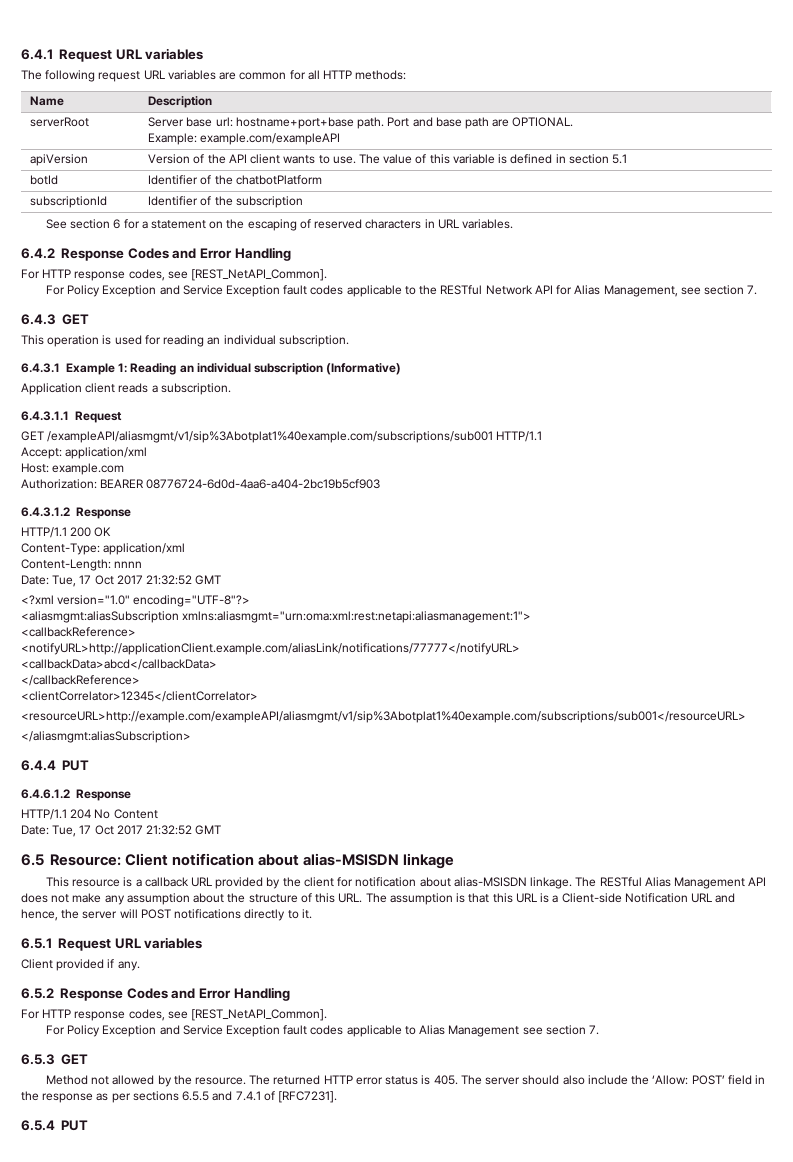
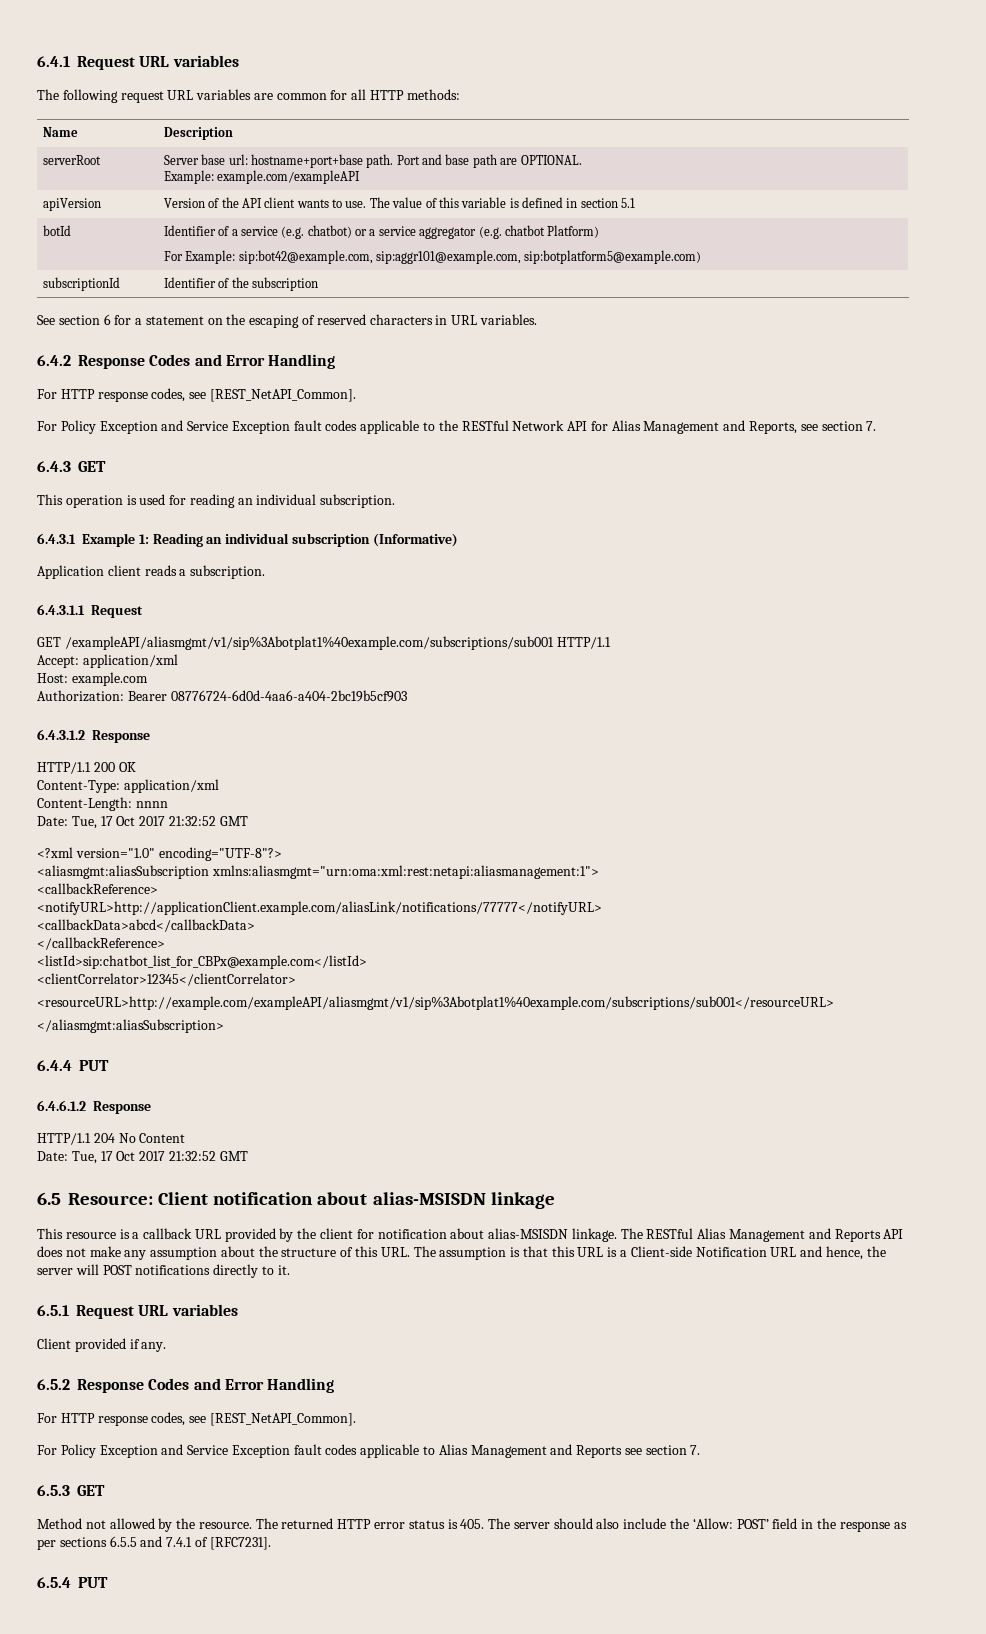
[214,175,322,185] the chatbotPlatform -> [231,225,600,239] [163,250,702,264] a service (e.g. chatbot) or a service aggregator (e.g. chatbot Platform) // For Example: sip:bot42@example.com, sip:aggr101@example.com, sip:botplatform5@example.com)
[603,285,678,297] Management, -> [643,420,798,434] Management and Reports,
[100,479,145,488] BEARER -> [127,691,167,701] Bearer
(140, 680) none -> [37,955,367,969] // <listId>sip:chatbot_list_for_CBPx@example.com</listId>
(746, 883) none -> [808,1228,881,1242] and Reports
(520, 1031) none -> [550,1444,623,1458] and Reports

